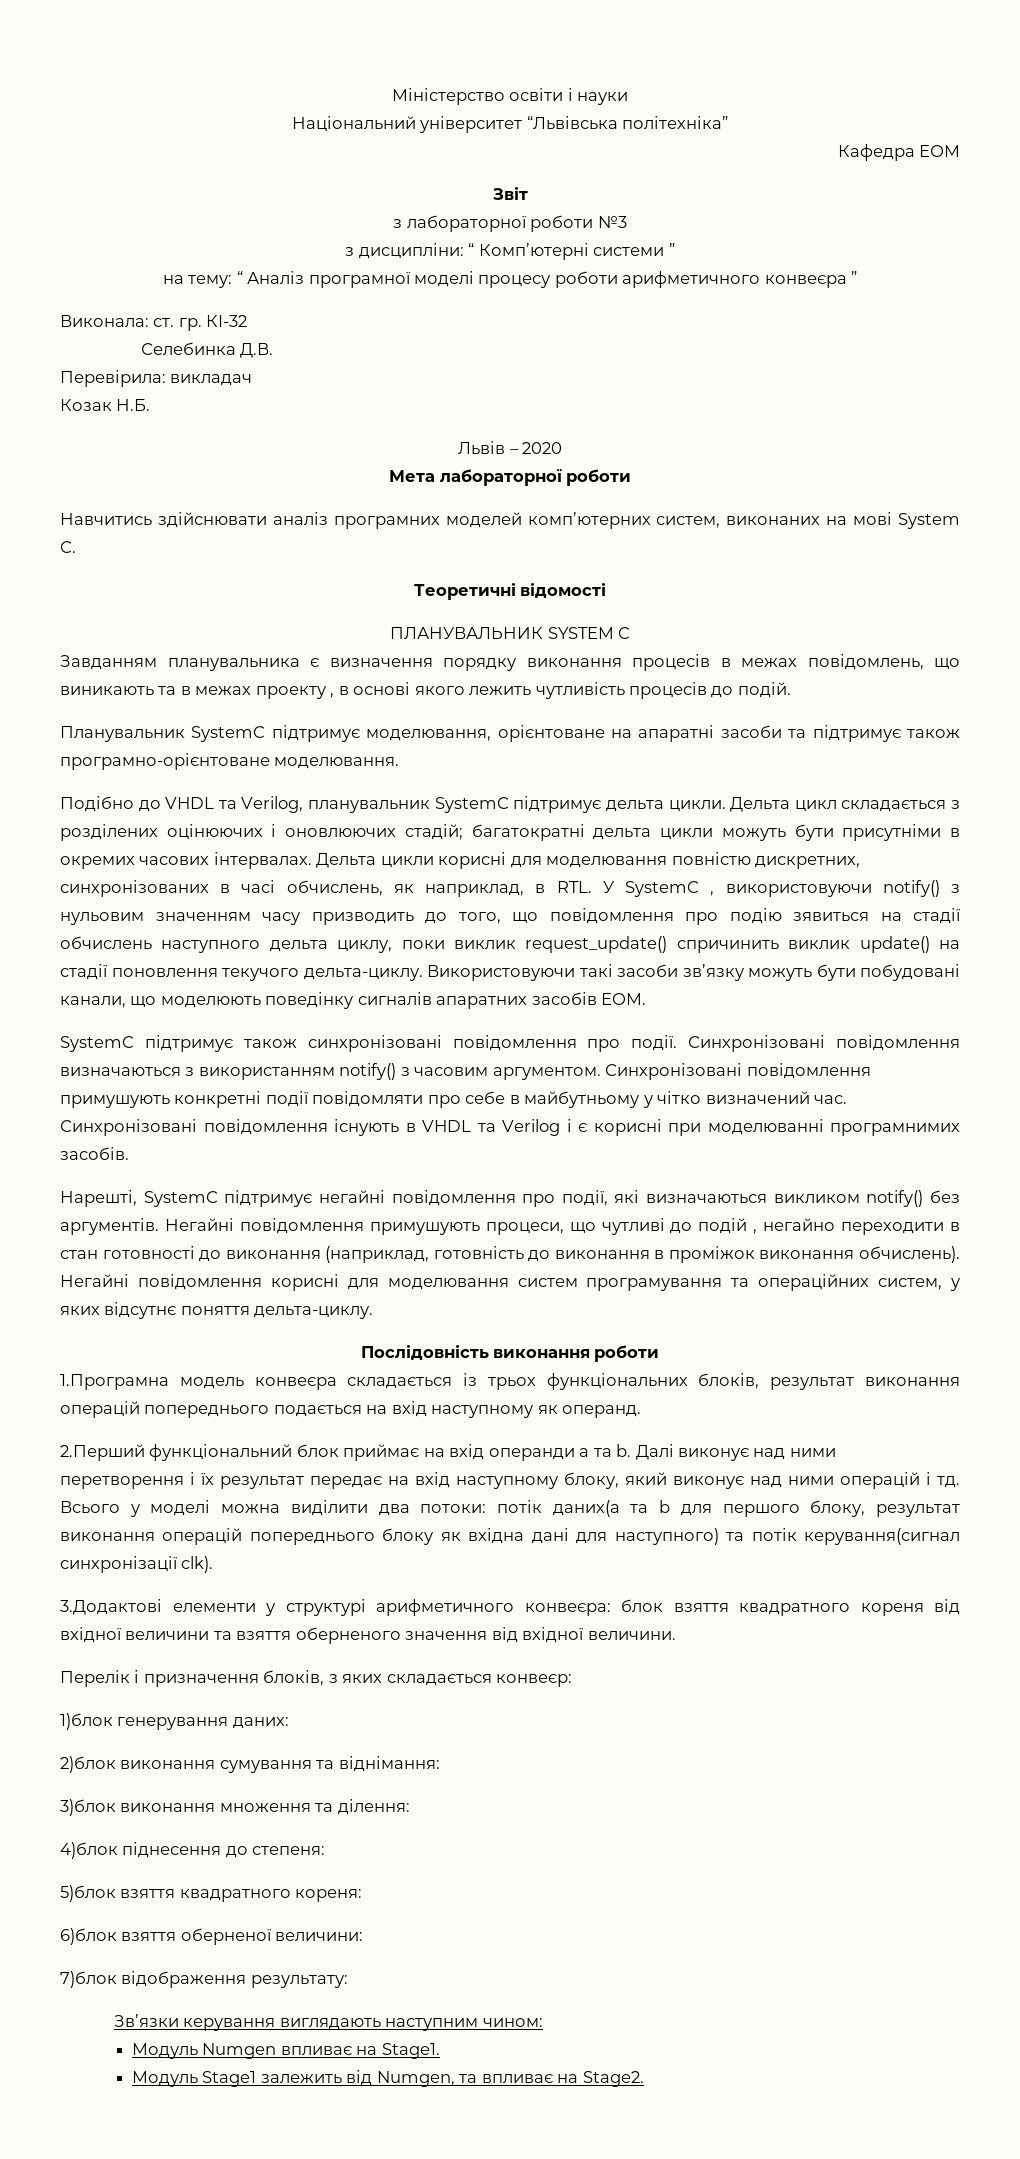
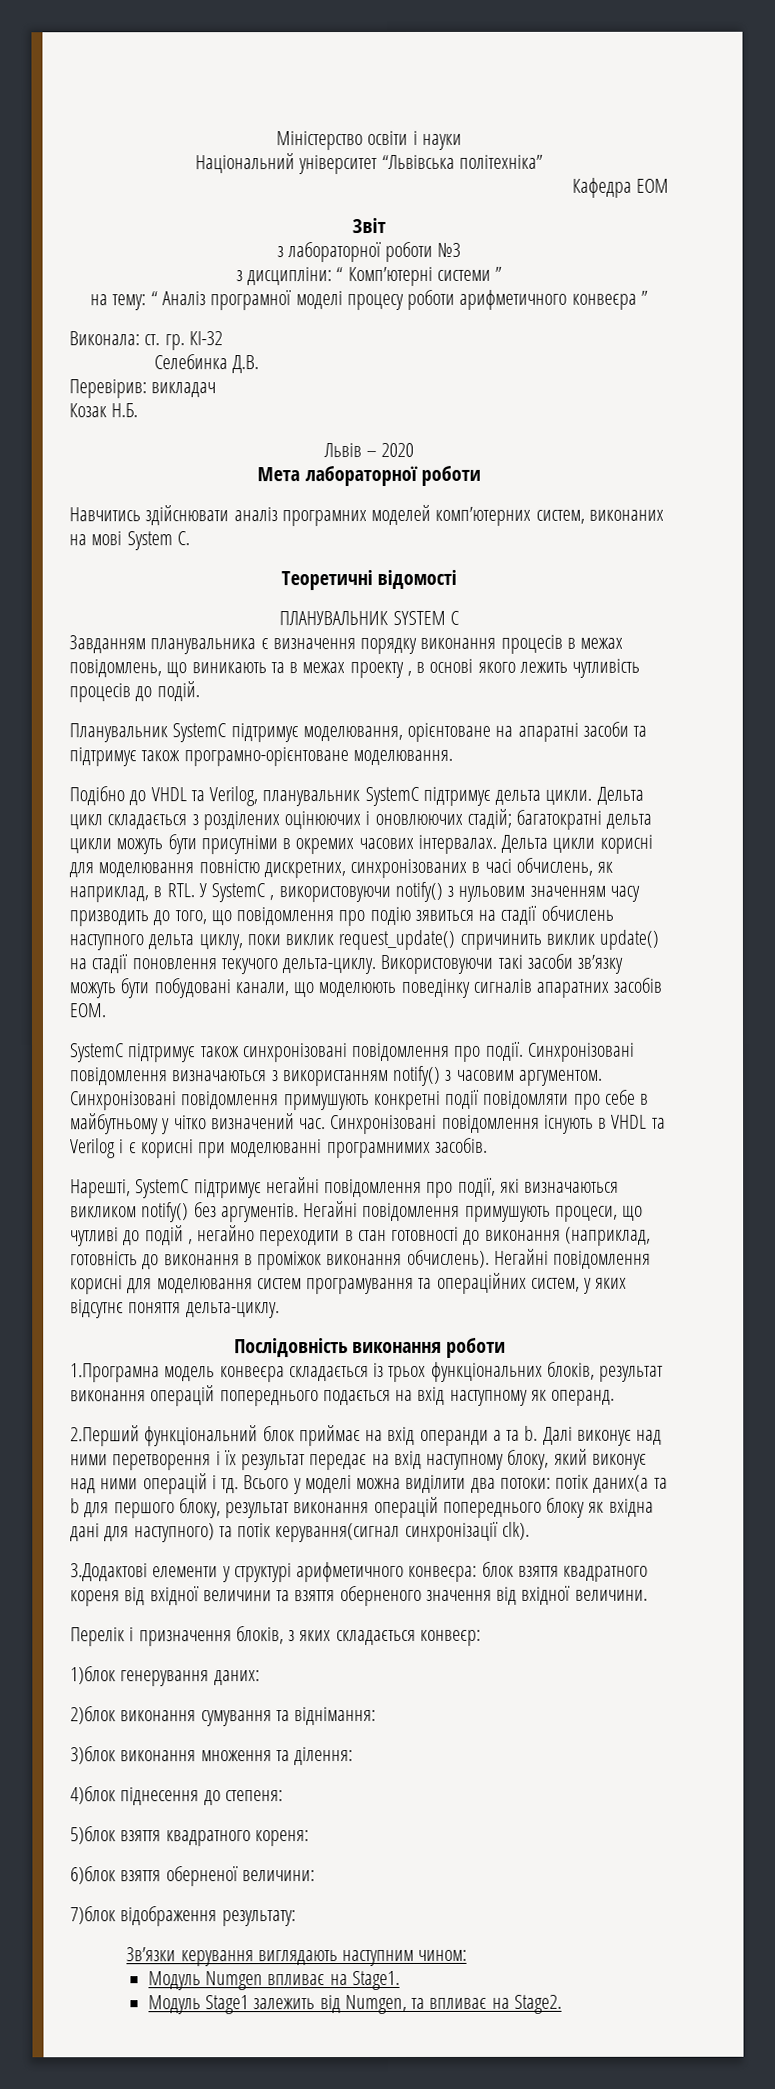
[60,370,166,387] Перевірила: -> [69,379,147,399] Перевірив:

